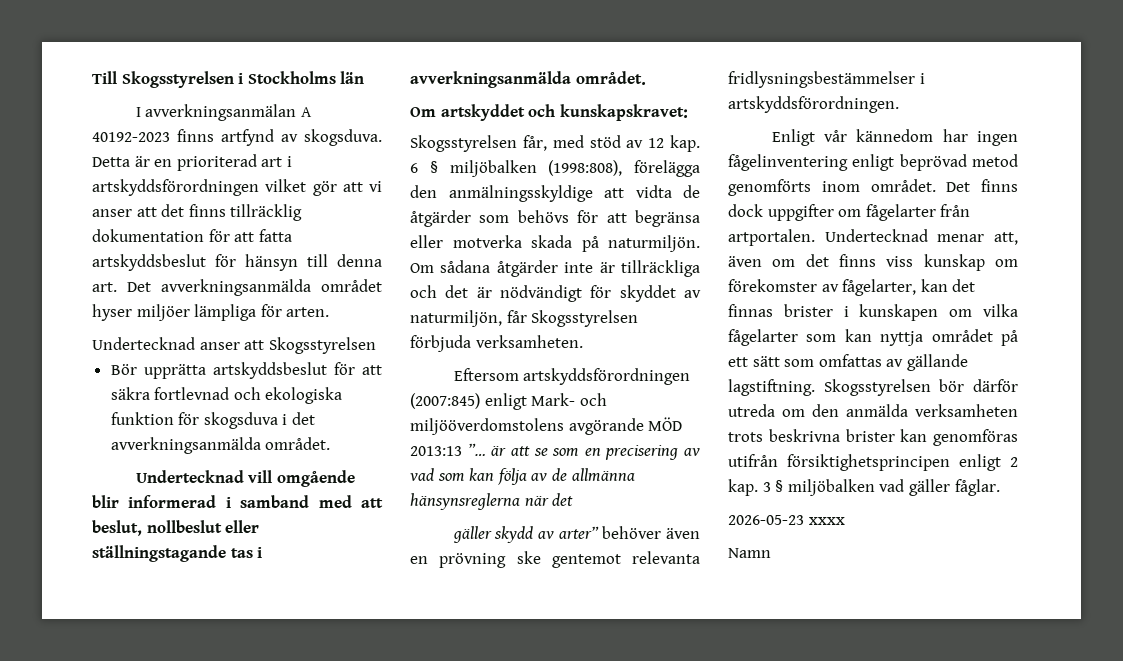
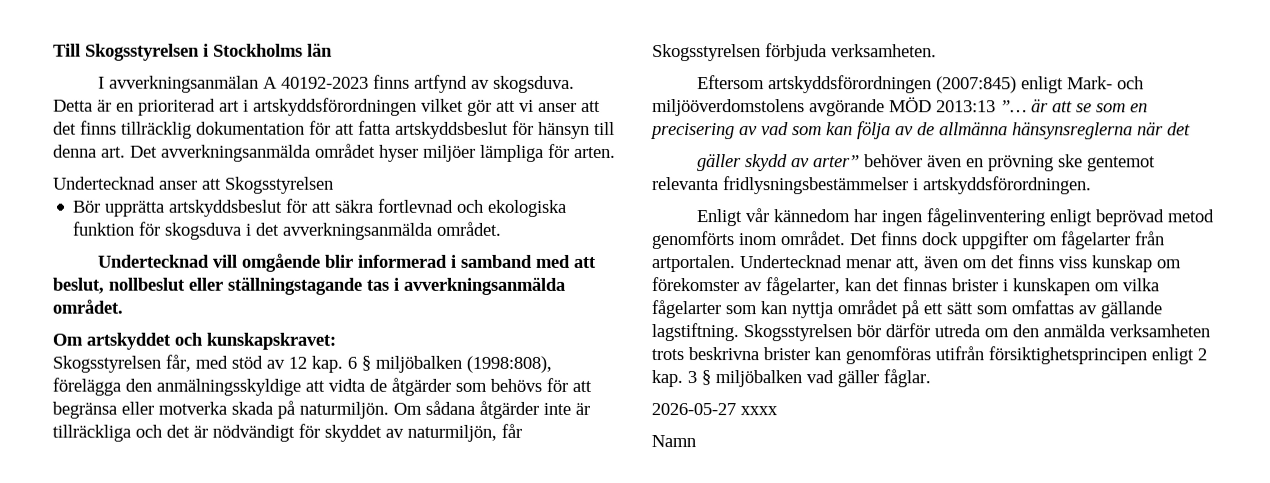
[728,515,804,525] 2026-05-23 -> [651,403,736,416] 2026-05-27

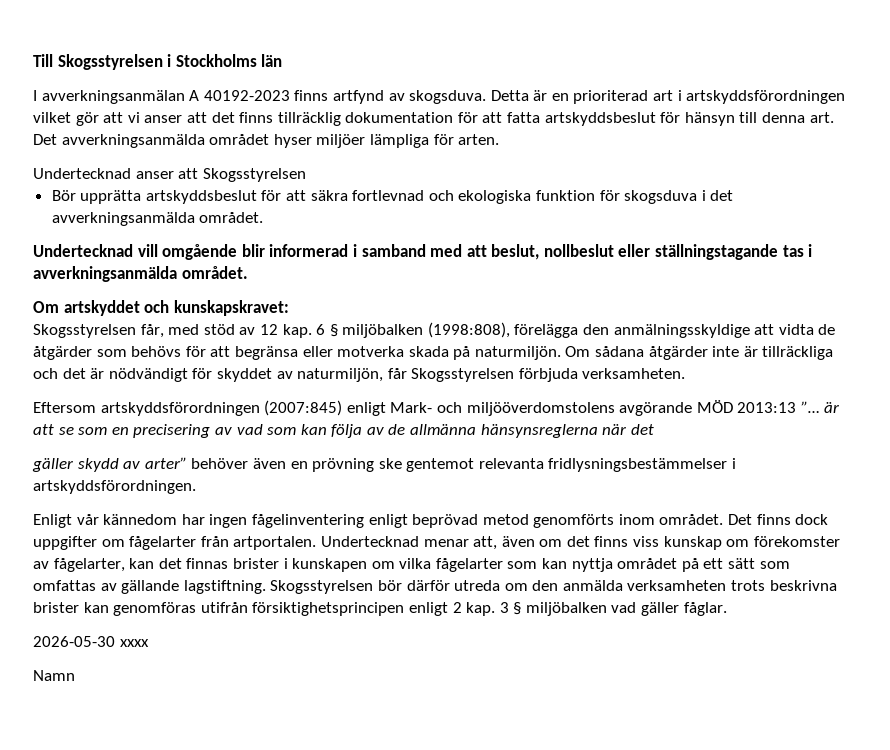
[651,403,736,416] 2026-05-27 -> [33,636,115,647] 2026-05-30

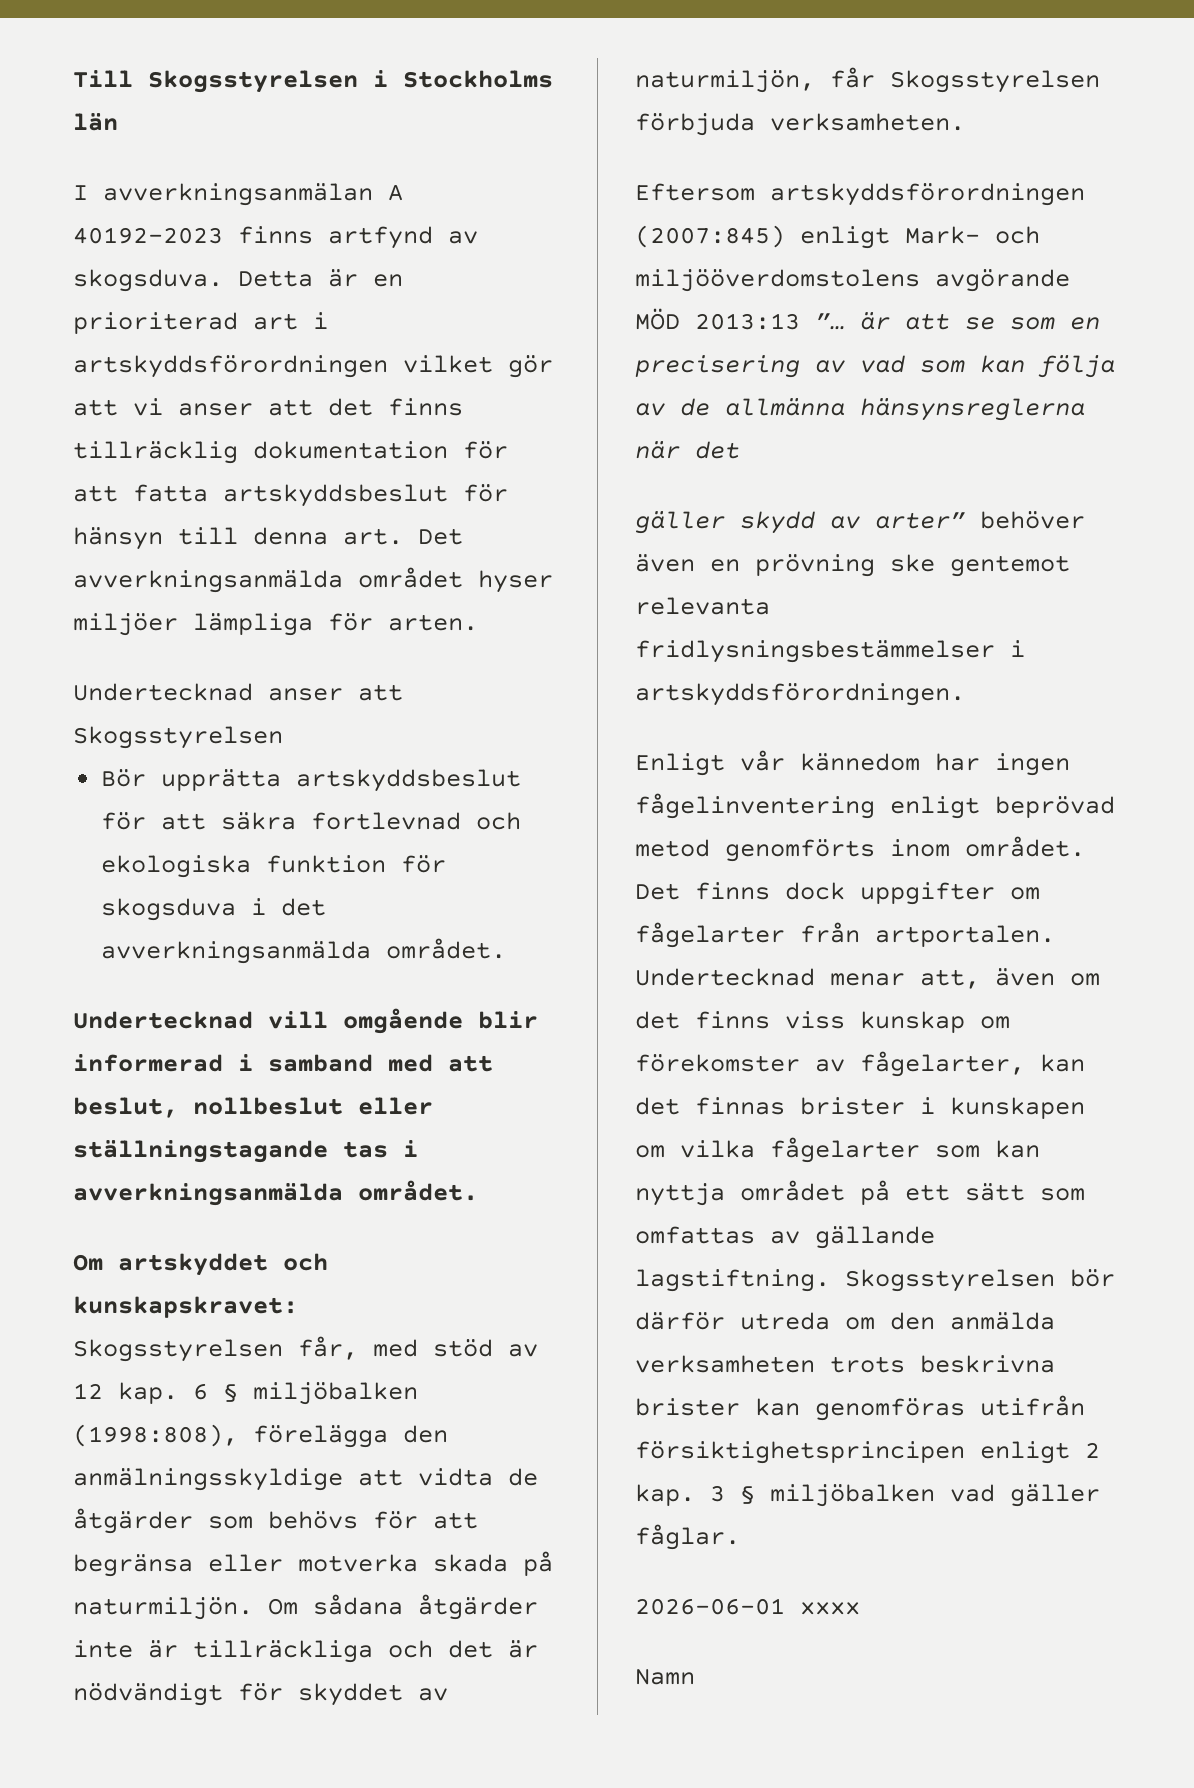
[33,636,115,647] 2026-05-30 -> [635,1598,785,1615] 2026-06-01

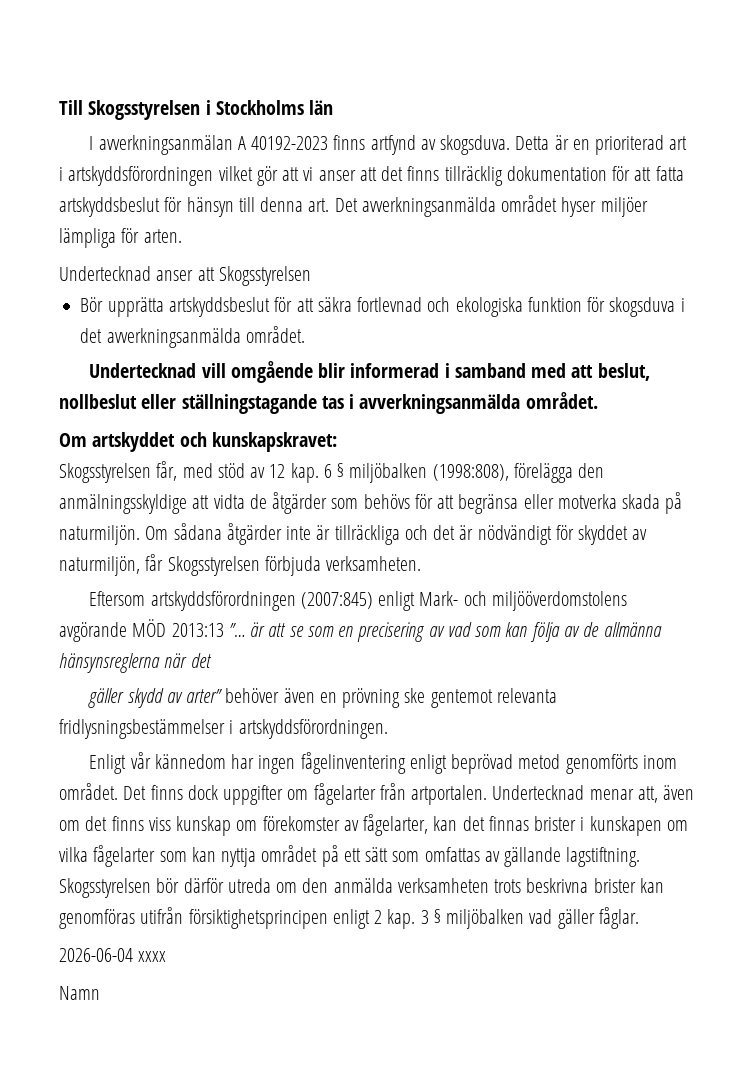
[635,1598,785,1615] 2026-06-01 -> [59,948,133,962] 2026-06-04

